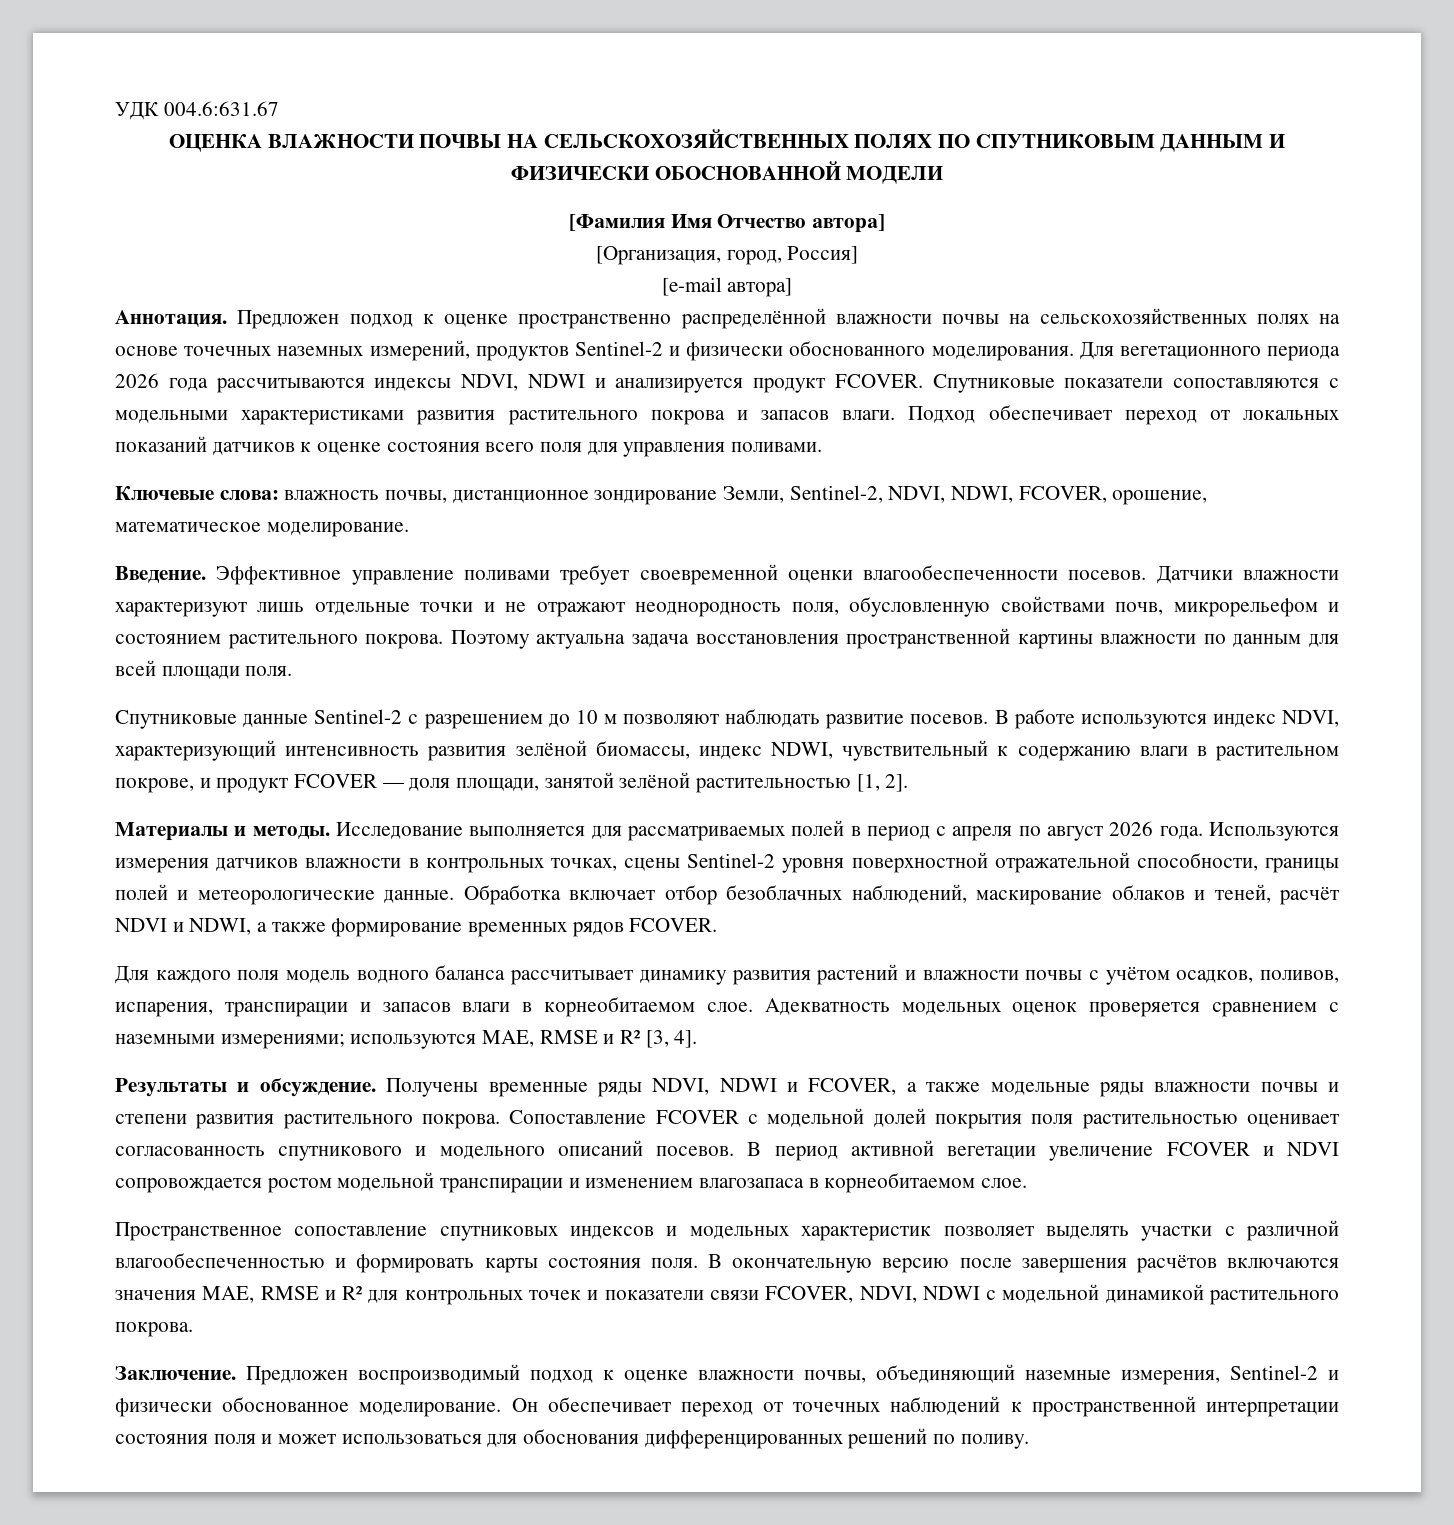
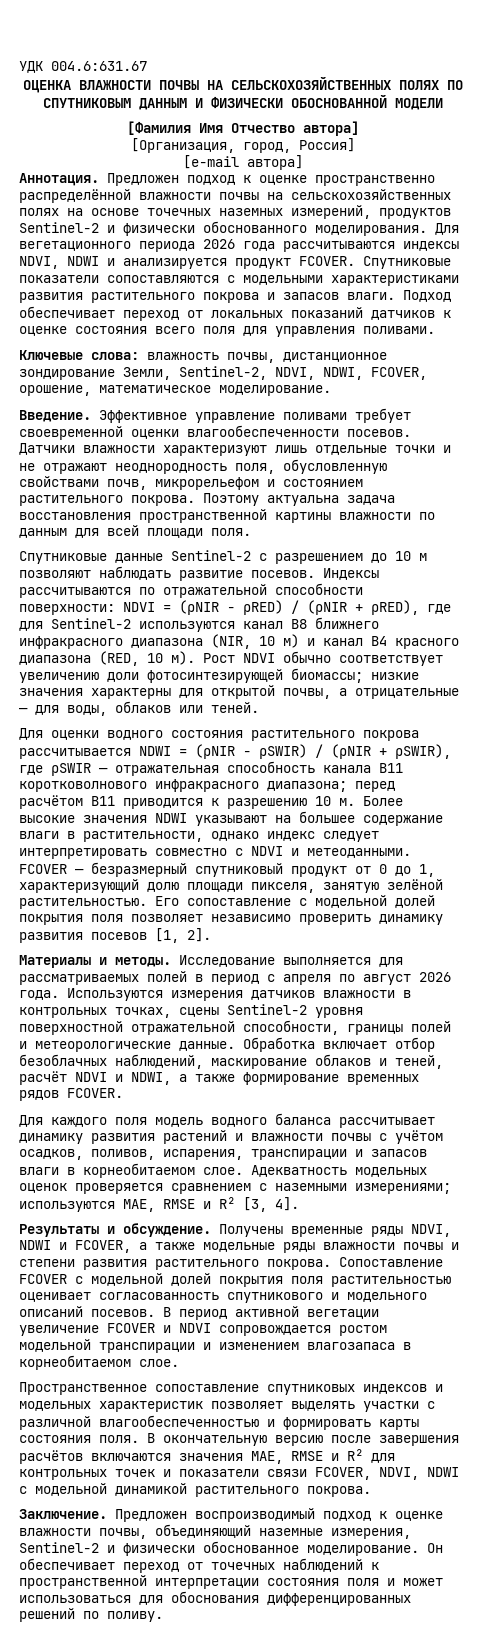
[994,709,1339,729] [115,740,1339,761] [115,772,852,793] В работе используются индекс NDVI, характеризующий интенсивность развития зелёной биомассы, индекс NDWI, чувствительный к содержанию влаги в растительном покрове, и продукт FCOVER — доля площади, занятой зелёной растительностью -> [323,568,379,580] [19,583,363,598] [19,600,451,615] [19,617,379,632] [19,634,459,649] [19,651,443,666] [19,668,419,683] [19,685,459,699] [19,701,259,716] [19,728,419,741] [19,744,451,759] [19,761,403,776] [19,779,395,792] [19,795,403,809] [19,811,443,826] [19,831,379,842] [19,846,411,859] [19,862,435,877] [19,879,443,893] [19,895,435,909] [19,914,443,925] [19,932,147,943] Индексы рассчитываются по отражательной способности поверхности: NDVI = (ρNIR − ρRED) / (ρNIR + ρRED), где для Sentinel-2 используются канал B8 ближнего инфракрасного диапазона (NIR, 10 м) и канал B4 красного диапазона (RED, 10 м). Рост NDVI обычно соответствует увеличению доли фотосинтезирующей биомассы; низкие значения характерны для открытой почвы, а отрицательные — для воды, облаков или теней. // Для оценки водного состояния растительного покрова рассчитывается NDWI = (ρNIR − ρSWIR) / (ρNIR + ρSWIR), где ρSWIR — отражательная способность канала B11 коротковолнового инфракрасного диапазона; перед расчётом B11 приводится к разрешению 10 м. Более высокие значения NDWI указывают на большее содержание влаги в растительности, однако индекс следует интерпретировать совместно с NDVI и метеоданными. FCOVER — безразмерный спутниковый продукт от 0 до 1, характеризующий долю площади пикселя, занятую зелёной растительностью. Его сопоставление с модельной долей покрытия поля позволяет независимо проверить динамику развития посевов

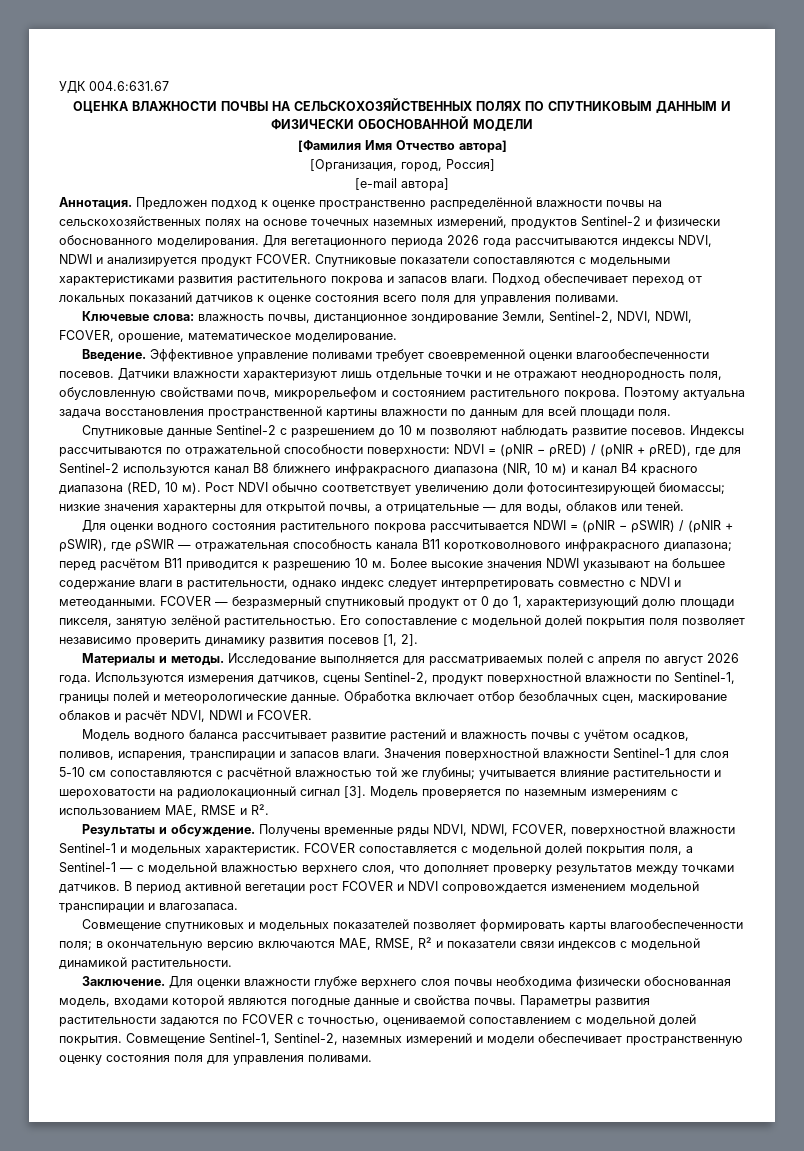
[195,974,259,985] в период -> (583, 658) none
[251,990,411,1000] [19,1004,363,1018] [19,1020,339,1035] датчиков влажности в контрольных точках, сцены Sentinel-2 уровня поверхностной отражательной способности, -> [258,672,735,685] датчиков, сцены Sentinel-2, продукт поверхностной влажности по Sentinel-1,
[115,1054,203,1069] наблюдений, -> [602,694,634,703] сцен,
[395,1055,443,1069] [19,1071,419,1085] [19,1088,123,1101] [19,1115,203,1127] теней, расчёт NDVI и NDWI, а также формирование временных рядов FCOVER. // Для каждого поля модель -> [125,710,312,723] [81,729,130,741] расчёт NDVI, NDWI и FCOVER. // Модель
[19,1133,155,1144] динамику развития -> [330,732,386,742] развитие
[251,1133,323,1141] влажности -> [460,732,527,739] влажность
[19,1163,427,1178] [19,1183,451,1194] [19,1197,299,1212] влаги в корнеобитаемом слое. Адекватность модельных оценок проверяется сравнением с наземными измерениями; используются MAE, RMSE и R² [3, 4]. -> [343,748,729,761] [59,767,721,780] [59,786,678,799] [59,804,269,817] влаги. Значения поверхностной влажности Sentinel-1 для слоя 5-10 см сопоставляются с расчётной влажностью той же глубины; учитывается влияние растительности и шероховатости на радиолокационный сигнал [3]. Модель проверяется по наземным измерениям с использованием MAE, RMSE и R².
[19,1240,459,1253] [19,1257,443,1270] [19,1273,451,1287] [19,1292,427,1303] [19,1306,155,1317] NDWI и FCOVER, а также модельные ряды влажности почвы и степени развития растительного покрова. Сопоставление FCOVER с модельной долей покрытия поля растительностью оценивает согласованность спутникового и модельного описаний посевов. -> [470,824,735,837] [59,843,693,856] [59,862,734,875] [59,884,120,893] NDWI, FCOVER, поверхностной влажности Sentinel-1 и модельных характеристик. FCOVER сопоставляется с модельной долей покрытия поля, а Sentinel-1 — с модельной влажностью верхнего слоя, что дополняет проверку результатов между точками датчиков.
[19,1325,99,1336] увеличение -> [309,884,338,894] рост
[339,1325,387,1336] ростом -> [551,884,626,891] изменением
[219,1342,411,1350] [19,1355,179,1370] [19,1382,443,1395] [19,1401,435,1412] [19,1415,419,1430] [19,1433,459,1446] [19,1449,395,1464] [19,1467,459,1480] изменением влагозапаса в корнеобитаемом слое. // Пространственное сопоставление спутниковых индексов и модельных характеристик позволяет выделять участки с различной влагообеспеченностью и формировать карты состояния поля. В окончательную версию после завершения расчётов включаются значения MAE, RMSE и R² для контрольных точек и показатели связи FCOVER, NDVI, NDWI -> [159,903,238,910] [81,919,743,932] [59,937,616,951] влагозапаса. // Совмещение спутниковых и модельных показателей позволяет формировать карты влагообеспеченности поля; в окончательную версию включаются MAE, RMSE, R² и показатели связи индексов
[195,1486,371,1497] растительного покрова. -> [131,960,232,970] растительности.
[115,1508,443,1522] [19,1524,411,1539] [19,1541,443,1556] [19,1558,379,1573] [19,1575,443,1589] [19,1591,411,1606] [19,1608,163,1622] Предложен воспроизводимый подход к оценке влажности почвы, объединяющий наземные измерения, Sentinel-2 и физически обоснованное моделирование. Он обеспечивает переход от точечных наблюдений к пространственной интерпретации состояния поля и может использоваться для обоснования дифференцированных решений по поливу. -> [168,976,731,989] [59,995,650,1008] [59,1014,696,1027] [59,1033,743,1046] [59,1055,372,1065] Для оценки влажности глубже верхнего слоя почвы необходима физически обоснованная модель, входами которой являются погодные данные и свойства почвы. Параметры развития растительности задаются по FCOVER с точностью, оцениваемой сопоставлением с модельной долей покрытия. Совмещение Sentinel-1, Sentinel-2, наземных измерений и модели обеспечивает пространственную оценку состояния поля для управления поливами.

